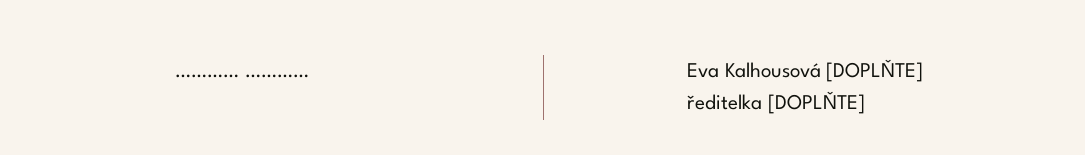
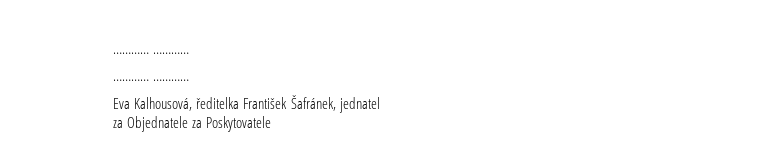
[175,74,309,78] ………… ………… -> [113,52,190,54] [113,79,190,81] ………… ………… // ………… …………
[724,59,924,82] [687,91,865,114] Kalhousová [DOPLŇTE] // ředitelka [DOPLŇTE] -> [134,95,380,113] [113,116,272,132] Kalhousová, ředitelka František Šafránek, jednatel // za Objednatele za Poskytovatele

